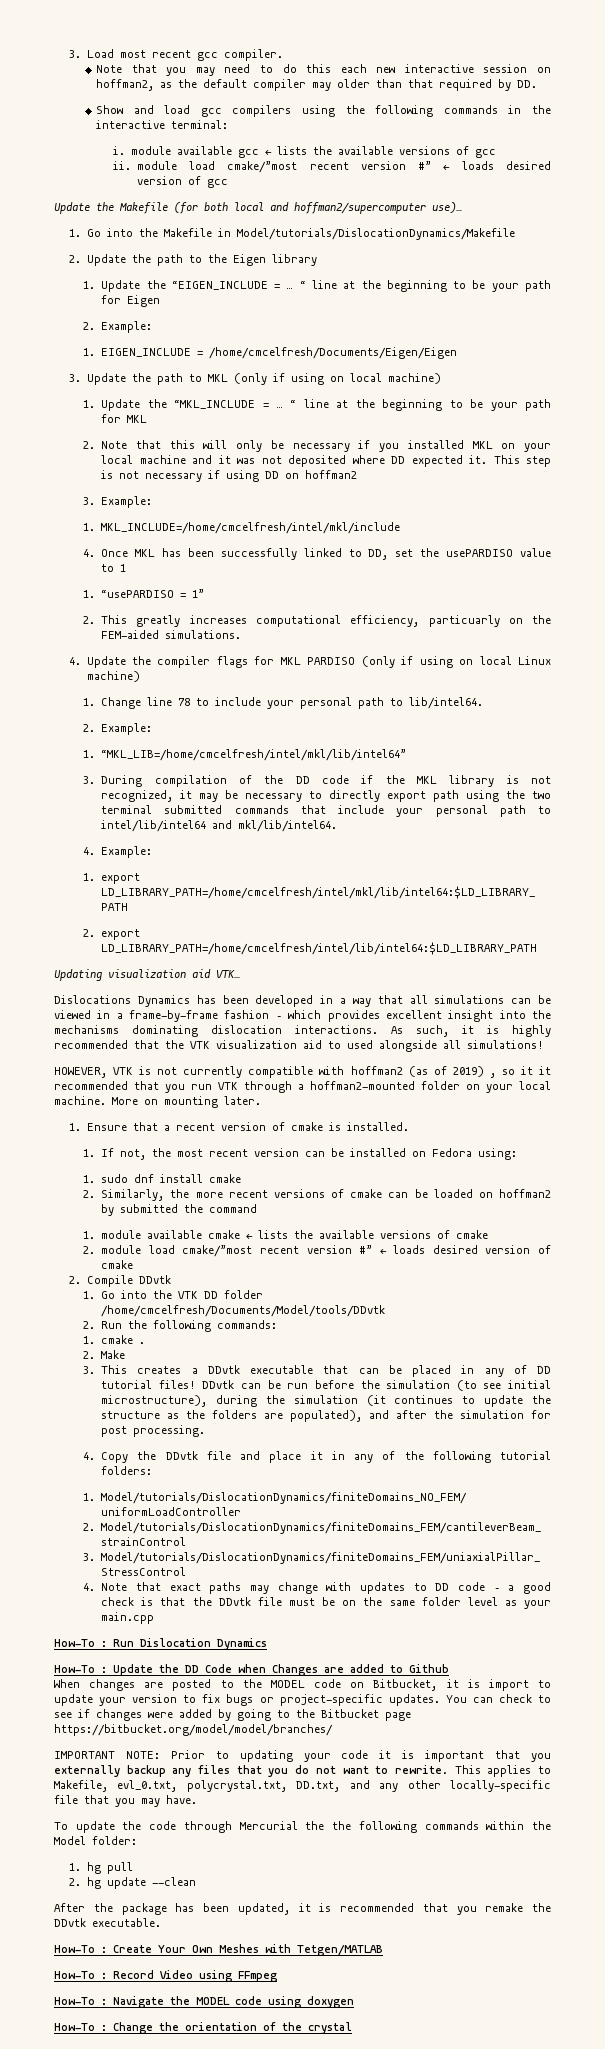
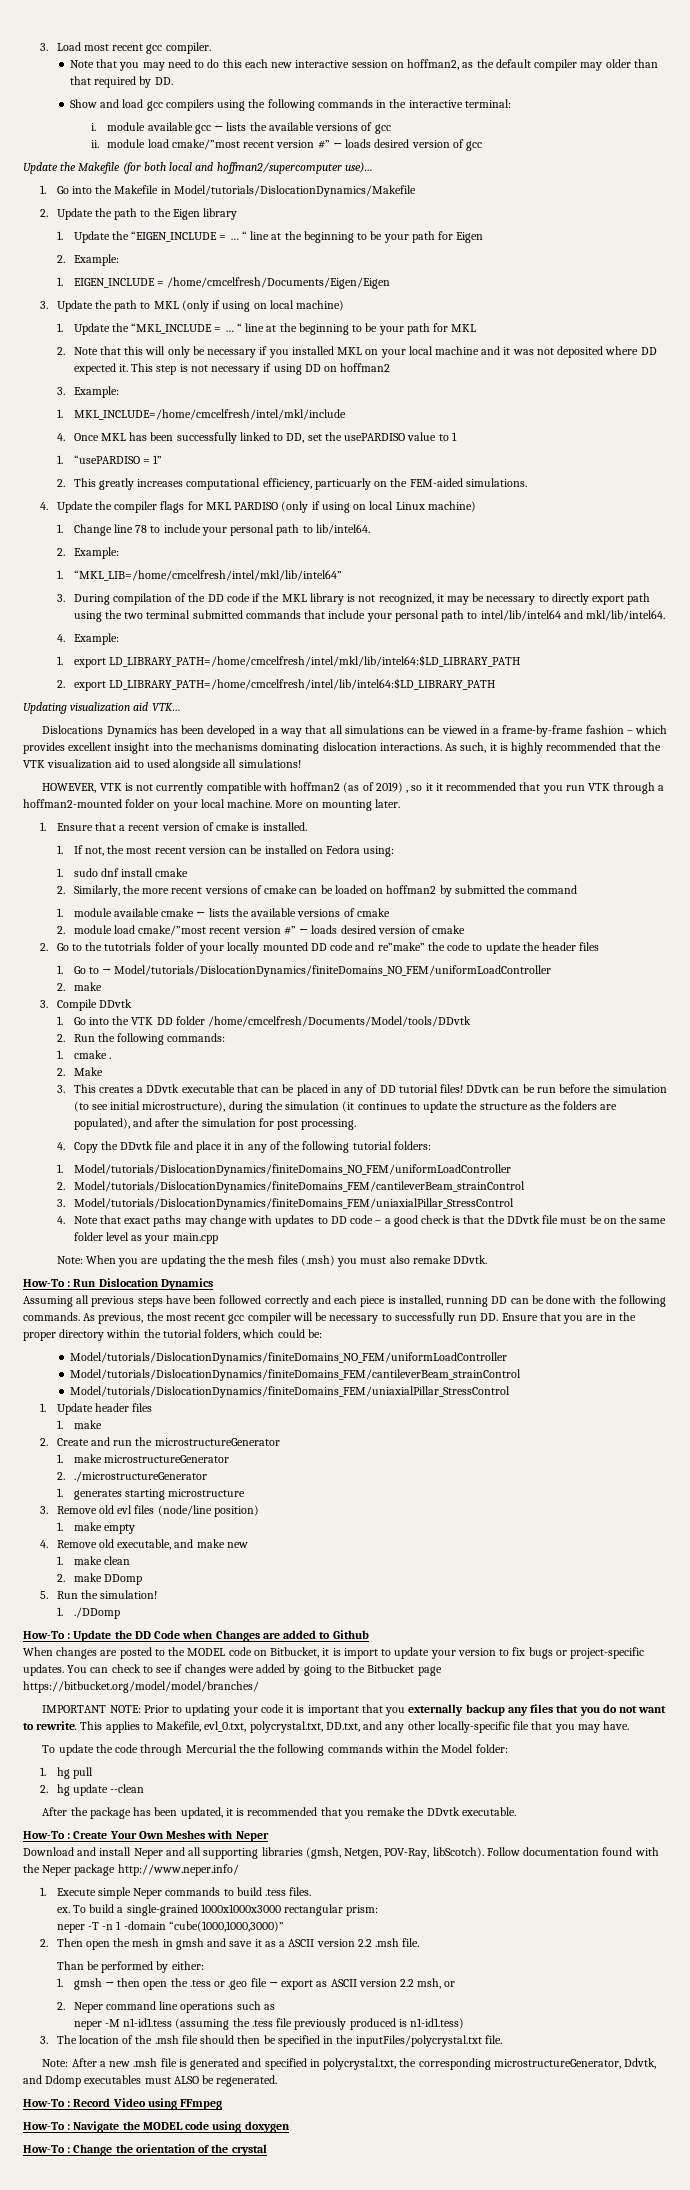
(81, 1280) none -> [56,942,600,954] [56,965,552,977] [56,982,102,991] [39,1000,48,1008] Go to the tutotrials folder of your locally mounted DD code and re”make” the code to update the header files // 1. Go to → Model/tutorials/DislocationDynamics/finiteDomains_NO_FEM/uniformLoadController // 2. make // 3.
(155, 1618) none -> [56,1255,488,1267] // Note: When you are updating the the mesh files (.msh) you must also remake DDvtk.
(267, 1644) none -> [23,1295,666,1307] [23,1312,636,1324] [23,1329,322,1341] [69,1352,507,1364] [69,1369,521,1381] [69,1386,510,1398] [39,1403,153,1415] [56,1420,102,1429] [39,1437,280,1446] [56,1454,229,1463] [56,1471,207,1482] [56,1488,246,1500] [39,1505,259,1517] [56,1522,135,1534] [39,1539,248,1550] [56,1556,130,1565] [56,1573,142,1585] [39,1590,158,1599] [56,1607,120,1619] // Assuming all previous steps have been followed correctly and each piece is installed, running DD can be done with the following commands. As previous, the most recent gcc compiler will be necessary to successfully run DD. Ensure that you are in the proper directory within the tutorial folders, which could be: // Model/tutorials/DislocationDynamics/finiteDomains_NO_FEM/uniformLoadController // Model/tutorials/DislocationDynamics/finiteDomains_FEM/cantileverBeam_strainControl // Model/tutorials/DislocationDynamics/finiteDomains_FEM/uniaxialPillar_StressControl // 1. Update header files // 1. make // 2. Create and run the microstructureGenerator // 1. make microstructureGenerator // 2. ./microstructureGenerator // 1. generates starting microstructure // 3. Remove old evl files (node/line position) // 1. make empty // 4. Remove old executable, and make new // 1. make clean // 2. make DDomp // 5. Run the simulation! // 1. ./DDomp
[297,1944,383,1956] Tetgen/MATLAB -> [235,1831,269,1842] [23,1847,659,1859] [23,1864,239,1876] [39,1887,312,1899] [56,1904,379,1916] [56,1921,284,1933] [39,1938,420,1950] [56,1961,204,1973] [56,1978,456,1990] [56,2001,275,2013] [73,2018,465,2030] [39,2035,502,2047] [42,2058,657,2070] [23,2075,278,2087] Neper // Download and install Neper and all supporting libraries (gmsh, Netgen, POV-Ray, libScotch). Follow documentation found with the Neper package http://www.neper.info/ // 1. Execute simple Neper commands to build .tess files. // ex. To build a single-grained 1000x1000x3000 rectangular prism: // neper -T -n 1 -domain “cube(1000,1000,3000)” // 2. Then open the mesh in gmsh and save it as a ASCII version 2.2 .msh file. // Than be performed by either: // 1. gmsh → then open the .tess or .geo file → export as ASCII version 2.2 msh, or // 2. Neper command line operations such as // neper -M n1-id1.tess (assuming the .tess file previously produced is n1-id1.tess) // 3. The location of the .msh file should then be specified in the inputFiles/polycrystal.txt file. // Note: After a new .msh file is generated and specified in polycrystal.txt, the corresponding microstructureGenerator, Ddvtk, and Ddomp executables must ALSO be regenerated.

